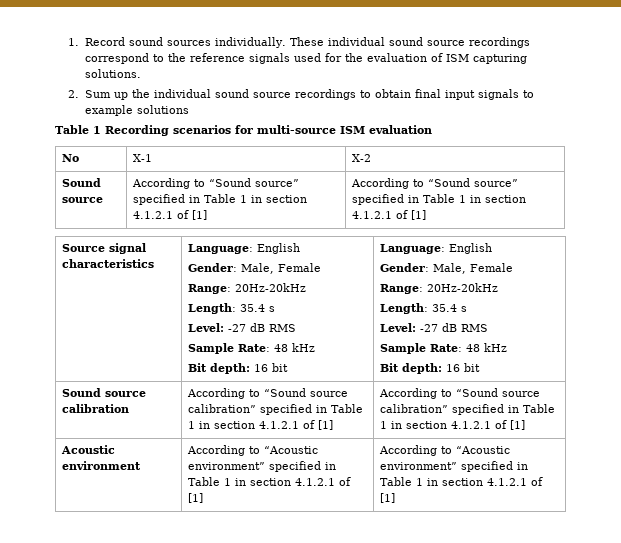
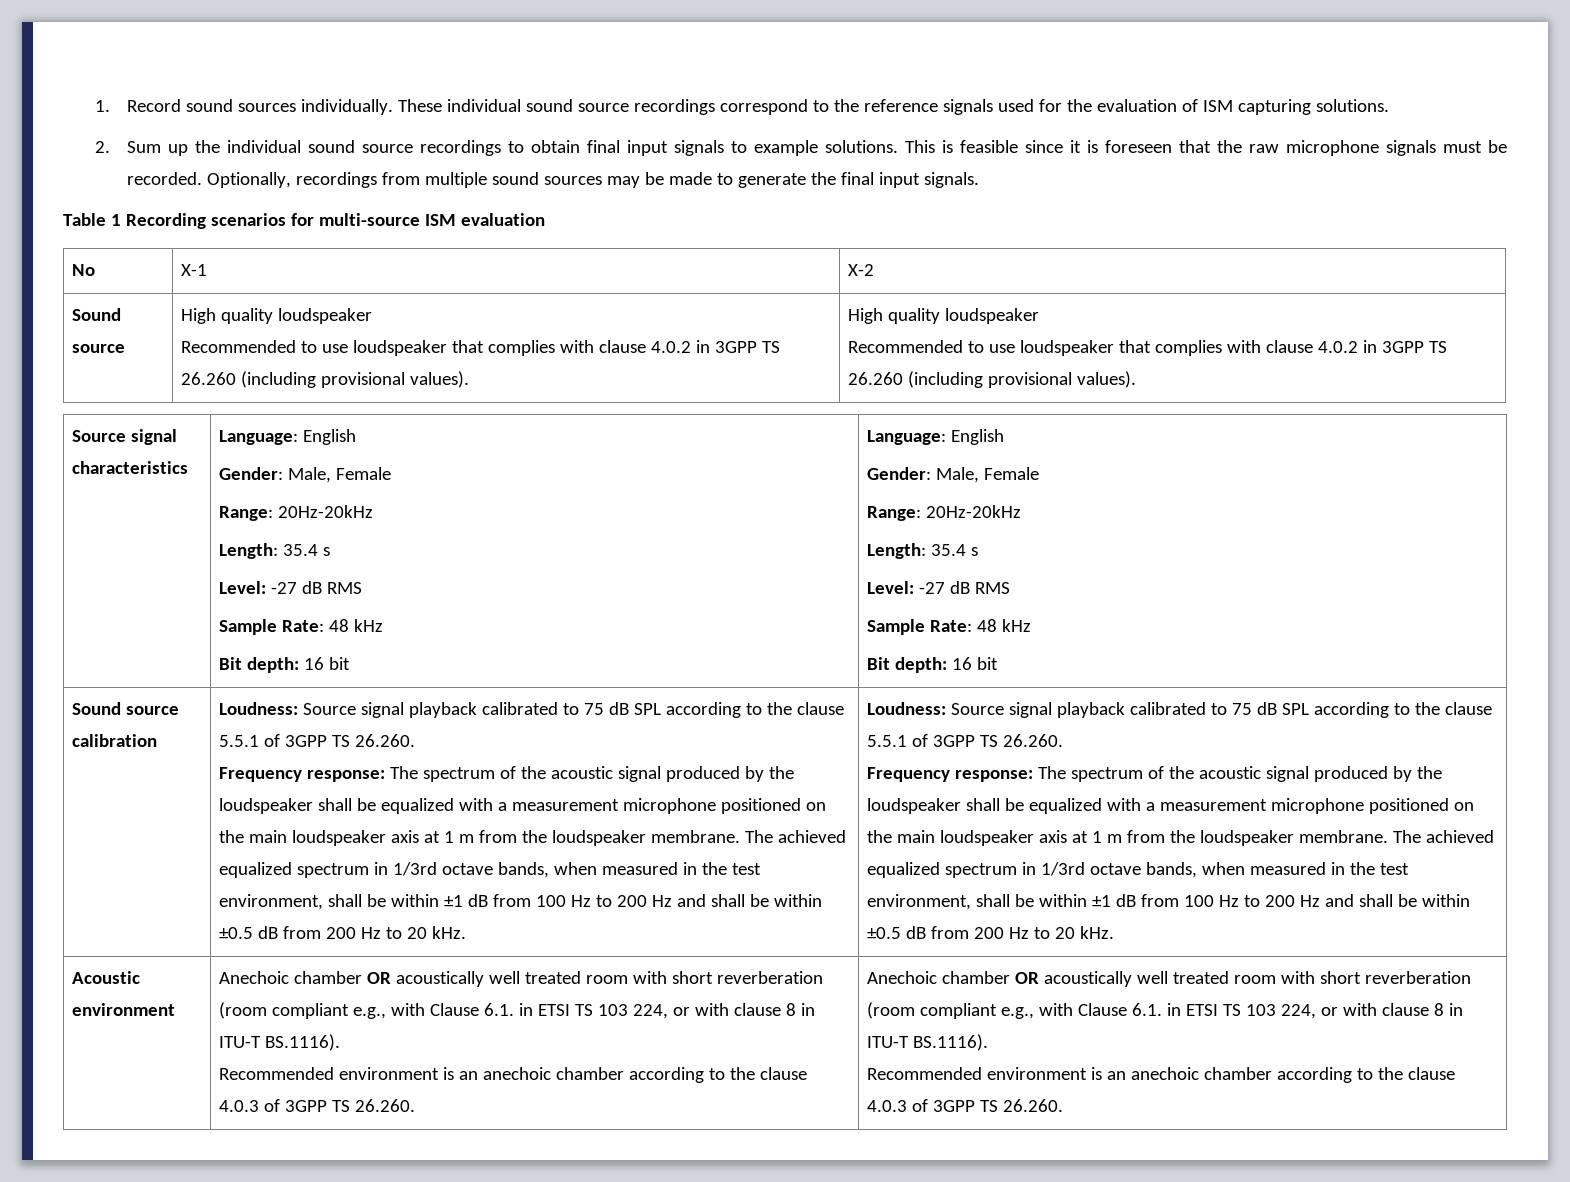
[136,105,189,114] solutions -> [825,140,1508,156] [127,172,980,188] solutions. This is feasible since it is foreseen that the raw microphone signals must be recorded. Optionally, recordings from multiple sound sources may be made to generate the final input signals.
[132,178,300,189] [133,194,308,205] [133,210,208,220] [351,178,519,189] [352,194,527,205] [352,210,427,220] According to “Sound source” specified in Table 1 in section 4.1.2.1 of [1] | According to “Sound source” specified in Table 1 in section 4.1.2.1 of [1] -> [181,308,373,324] [181,340,781,356] [181,371,470,388] [848,308,1040,324] [848,340,1448,356] [848,371,1137,388] High quality loudspeaker // Recommended to use loudspeaker that complies with clause 4.0.2 in 3GPP TS 26.260 (including provisional values). | High quality loudspeaker // Recommended to use loudspeaker that complies with clause 4.0.2 in 3GPP TS 26.260 (including provisional values).
[187,388,349,399] [188,404,364,415] [188,420,334,430] [379,388,541,399] [380,404,556,415] [380,420,526,430] [61,445,116,454] [62,461,142,470] [187,445,319,456] [188,461,337,472] [188,477,352,486] [188,493,204,503] [379,445,511,456] [380,461,529,472] [380,477,544,486] [380,493,396,503] According to “Sound source calibration” specified in Table 1 in section 4.1.2.1 of [1] | According to “Sound source calibration” specified in Table 1 in section 4.1.2.1 of [1] // Acoustic environment | According to “Acoustic environment” specified in Table 1 in section 4.1.2.1 of [1] | According to “Acoustic environment” specified in Table 1 in section 4.1.2.1 of [1] -> [219,702,845,718] [219,734,416,747] [219,766,795,782] [219,798,827,814] [219,830,847,846] [219,862,762,878] [219,894,823,910] [219,926,467,939] [867,702,1493,718] [867,734,1064,747] [867,766,1443,782] [867,798,1475,814] [867,830,1495,846] [867,862,1410,878] [867,894,1471,910] [867,926,1115,939] [72,971,141,984] [72,1003,176,1016] [219,971,824,987] [219,1002,816,1019] [219,1034,341,1051] [219,1067,808,1083] [219,1099,416,1112] [867,971,1472,987] [867,1002,1464,1019] [867,1034,989,1051] [867,1067,1456,1083] [867,1099,1064,1112] Loudness: Source signal playback calibrated to 75 dB SPL according to the clause 5.5.1 of 3GPP TS 26.260. // Frequency response: The spectrum of the acoustic signal produced by the loudspeaker shall be equalized with a measurement microphone positioned on the main loudspeaker axis at 1 m from the loudspeaker membrane. The achieved equalized spectrum in 1/3rd octave bands, when measured in the test environment, shall be within ±1 dB from 100 Hz to 200 Hz and shall be within ±0.5 dB from 200 Hz to 20 kHz. | Loudness: Source signal playback calibrated to 75 dB SPL according to the clause 5.5.1 of 3GPP TS 26.260. // Frequency response: The spectrum of the acoustic signal produced by the loudspeaker shall be equalized with a measurement microphone positioned on the main loudspeaker axis at 1 m from the loudspeaker membrane. The achieved equalized spectrum in 1/3rd octave bands, when measured in the test environment, shall be within ±1 dB from 100 Hz to 200 Hz and shall be within ±0.5 dB from 200 Hz to 20 kHz. // Acoustic environment | Anechoic chamber OR acoustically well treated room with short reverberation (room compliant e.g., with Clause 6.1. in ETSI TS 103 224, or with clause 8 in ITU-T BS.1116). // Recommended environment is an anechoic chamber according to the clause 4.0.3 of 3GPP TS 26.260. | Anechoic chamber OR acoustically well treated room with short reverberation (room compliant e.g., with Clause 6.1. in ETSI TS 103 224, or with clause 8 in ITU-T BS.1116). // Recommended environment is an anechoic chamber according to the clause 4.0.3 of 3GPP TS 26.260.

